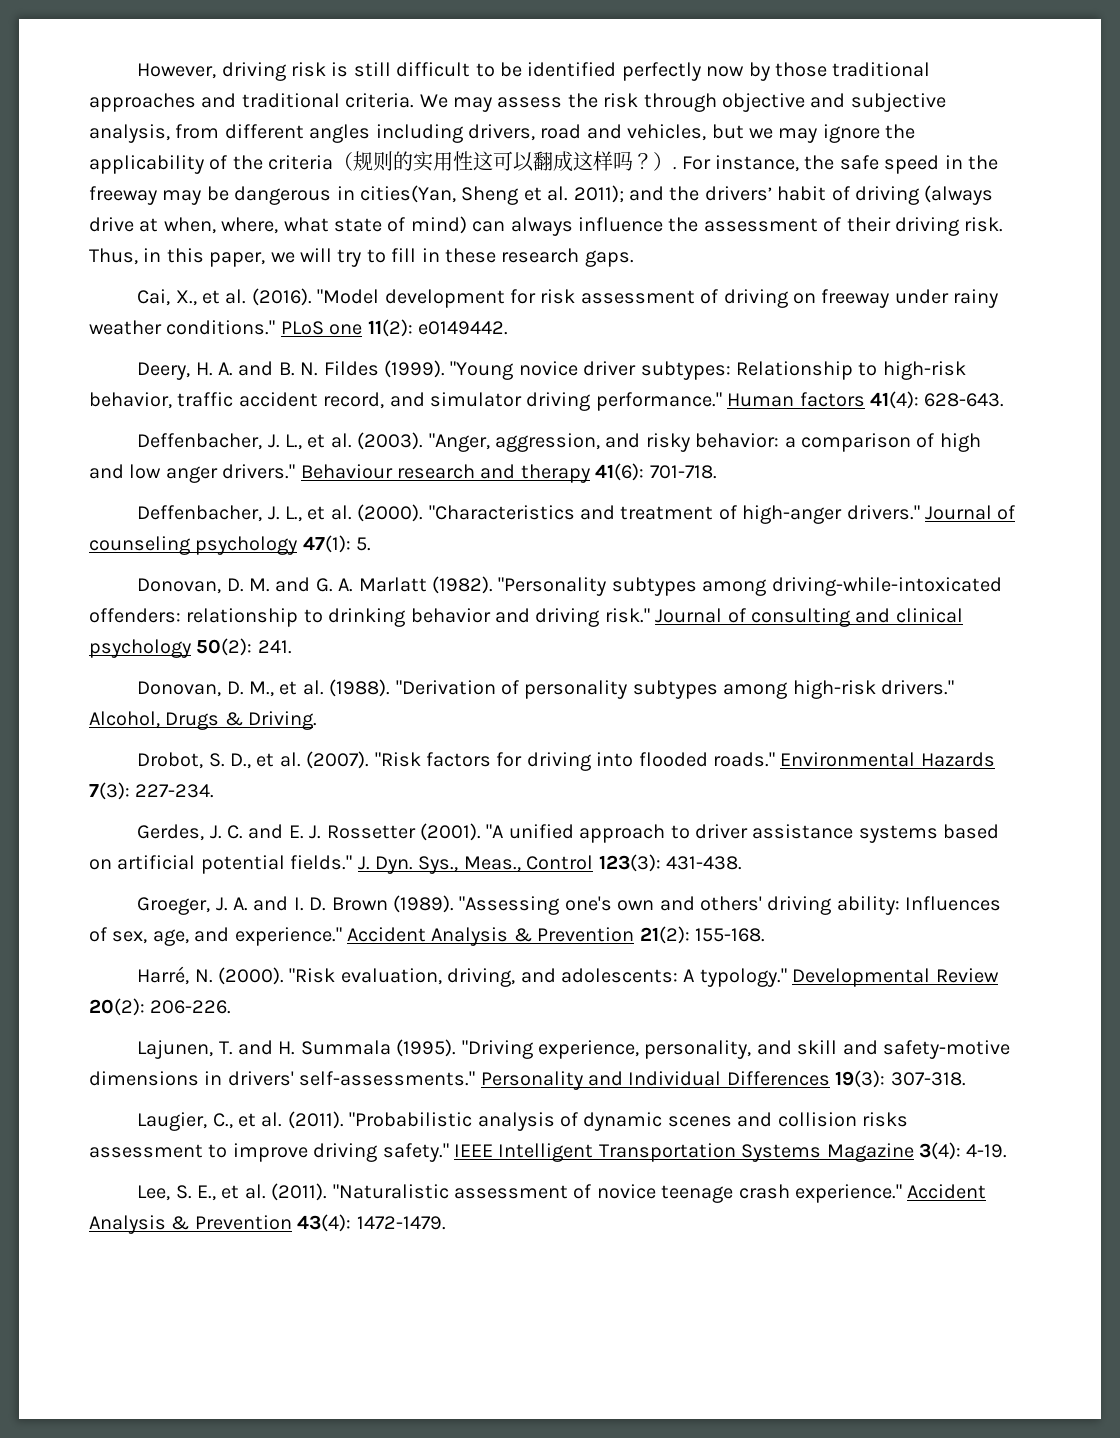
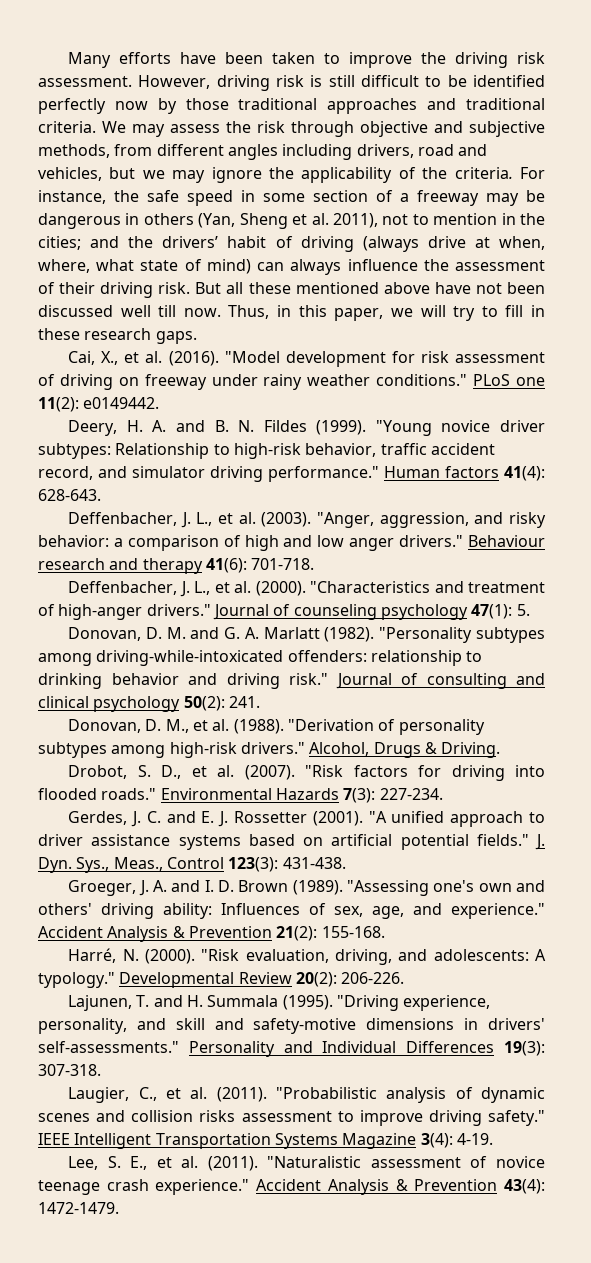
(137, 71) none -> [68,52,545,68] [38,76,132,87] Many efforts have been taken to improve the driving risk assessment.
[89,124,170,143] analysis, -> [38,144,110,158] methods,
[268,151,677,172] criteria（规则的实用性这可以翻成这样吗？）. -> [454,167,513,179] criteria.
[967,155,998,170] the -> [263,190,409,202] some section of a
[360,185,456,203] cities(Yan, -> [143,213,236,228] others (Yan,
[573,185,624,203] 2011); -> [332,213,546,228] [38,236,81,250] 2011), not to mention in the cities;
(1004, 224) none -> [195,282,545,294] [38,305,221,317] But all these mentioned above have not been discussed well till now.

